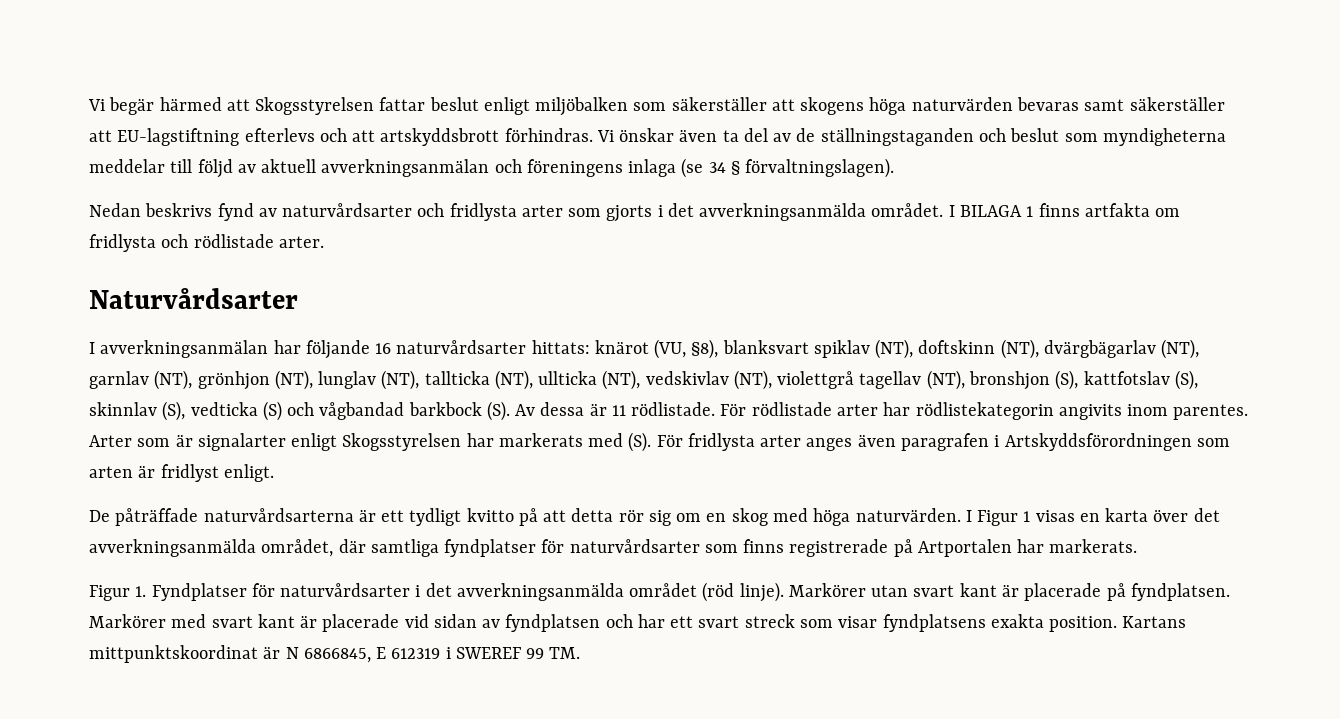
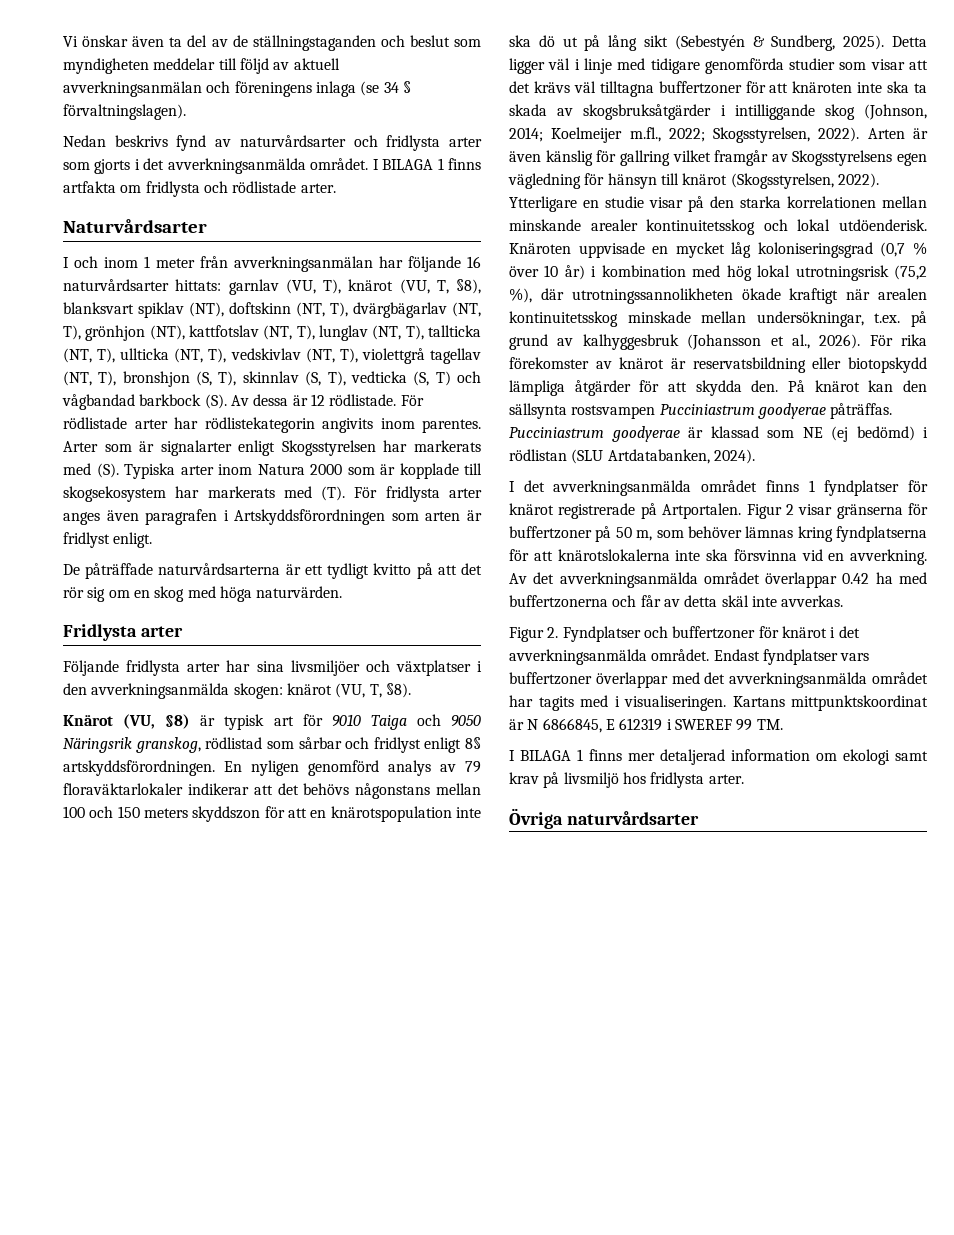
[88,97,1225,116] [89,128,614,146] Vi begär härmed att Skogsstyrelsen fattar beslut enligt miljöbalken som säkerställer att skogens höga naturvärden bevaras samt säkerställer att EU-lagstiftning efterlevs och att artskyddsbrott förhindras. Vi -> [63,36,78,47] Vi
[1102,128,1226,146] myndigheterna -> [63,58,149,74] myndigheten
(95, 348) none -> [74,256,228,268] och inom 1 meter från
[594,339,687,359] knärot (VU, -> [228,279,449,295] garnlav (VU, T), knärot (VU, T,
[1000,339,1200,359] [89,370,1198,390] [89,401,282,421] (NT), dvärgbägarlav (NT), garnlav (NT), grönhjon (NT), lunglav (NT), tallticka (NT), ullticka (NT), vedskivlav (NT), violettgrå tagellav (NT), bronshjon (S), kattfotslav (S), skinnlav (S), vedticka (S) -> [296,302,481,318] [63,325,481,341] [63,348,481,364] [63,371,451,387] (NT, T), dvärgbägarlav (NT, T), grönhjon (NT), kattfotslav (NT, T), lunglav (NT, T), tallticka (NT, T), ullticka (NT, T), vedskivlav (NT, T), violettgrå tagellav (NT, T), bronshjon (S, T), skinnlav (S, T), vedticka (S, T)
[611,405,626,416] 11 -> [310,394,325,406] 12
(652, 442) none -> [124,463,482,479] [63,486,346,502] Typiska arter inom Natura 2000 som är kopplade till skogsekosystem har markerats med (T).
[571,508,614,522] detta -> [461,563,483,575] det
[965,508,1220,526] [89,539,1138,557] [89,582,1230,602] [89,614,1118,632] I Figur 1 visas en karta över det avverkningsanmälda området, där samtliga fyndplatser för naturvårdsarter som finns registrerade på Artportalen har markerats. // Figur 1. Fyndplatser för naturvårdsarter i det avverkningsanmälda området (röd linje). Markörer utan svart kant är placerade på fyndplatsen. Markörer med svart kant är placerade vid sidan av fyndplatsen och har ett svart streck som visar fyndplatsens exakta position. -> [63,624,183,641] [63,660,482,676] [63,683,411,699] [63,714,482,730] [63,737,481,753] [63,760,481,776] [63,783,481,799] [63,806,481,822] [509,35,927,51] [509,58,928,74] [509,81,927,97] [509,104,928,120] [509,127,928,143] [509,150,927,166] [508,173,879,189] [509,196,927,212] [509,219,927,235] [509,242,927,258] [509,265,927,281] [509,288,927,304] [509,311,927,327] [509,334,927,350] [509,357,928,373] [509,380,927,396] [509,403,893,419] [509,426,928,442] [509,449,755,464] [509,480,928,496] [509,503,928,519] [509,526,927,542] [509,549,927,565] [509,572,927,588] [509,595,844,608] [509,626,860,642] [509,649,870,665] [509,672,928,688] [509,695,726,711] // Fridlysta arter // Följande fridlysta arter har sina livsmiljöer och växtplatser i den avverkningsanmälda skogen: knärot (VU, T, §8). // Knärot (VU, §8) är typisk art för 9010 Taiga och 9050 Näringsrik granskog, rödlistad som sårbar och fridlyst enligt 8§ artskyddsförordningen. En nyligen genomförd analys av 79 floraväktarlokaler indikerar att det behövs någonstans mellan 100 och 150 meters skyddszon för att en knärotspopulation inte ska dö ut på lång sikt (Sebestyén & Sundberg, 2025). Detta ligger väl i linje med tidigare genomförda studier som visar att det krävs väl tilltagna buffertzoner för att knäroten inte ska ta skada av skogsbruksåtgärder i intilliggande skog (Johnson, 2014; Koelmeijer m.fl., 2022; Skogsstyrelsen, 2022). Arten är även känslig för gallring vilket framgår av Skogsstyrelsens egen vägledning för hänsyn till knärot (Skogsstyrelsen, 2022). Ytterligare en studie visar på den starka korrelationen mellan minskande arealer kontinuitetsskog och lokal utdöenderisk. Knäroten uppvisade en mycket låg koloniseringsgrad (0,7 % över 10 år) i kombination med hög lokal utrotningsrisk (75,2 %), där utrotningssannolikheten ökade kraftigt när arealen kontinuitetsskog minskade mellan undersökningar, t.ex. på grund av kalhyggesbruk (Johansson et al., 2026). För rika förekomster av knärot är reservatsbildning eller biotopskydd lämpliga åtgärder för att skydda den. På knärot kan den sällsynta rostsvampen Pucciniastrum goodyerae påträffas. Pucciniastrum goodyerae är klassad som NE (ej bedömd) i rödlistan (SLU Artdatabanken, 2024). // I det avverkningsanmälda området finns 1 fyndplatser för knärot registrerade på Artportalen. Figur 2 visar gränserna för buffertzoner på 50 m, som behöver lämnas kring fyndplatserna för att knärotslokalerna inte ska försvinna vid en avverkning. Av det avverkningsanmälda området överlappar 0.42 ha med buffertzonerna och får av detta skäl inte avverkas. // Figur 2. Fyndplatser och buffertzoner för knärot i det avverkningsanmälda området. Endast fyndplatser vars buffertzoner överlappar med det avverkningsanmälda området har tagits med i visualiseringen.
(581, 653) none -> [509,749,928,765] [509,772,744,788] [509,808,699,829] // I BILAGA 1 finns mer detaljerad information om ekologi samt krav på livsmiljö hos fridlysta arter. // Övriga naturvårdsarter

